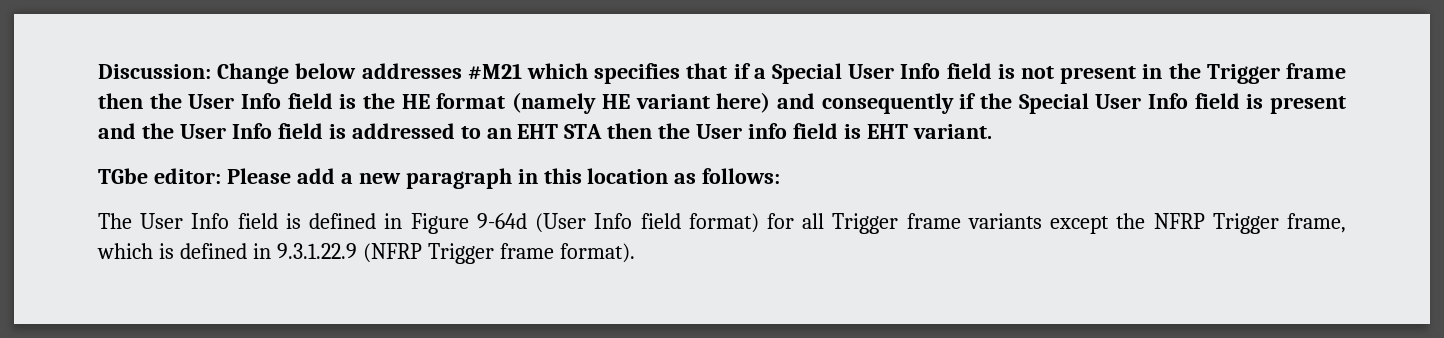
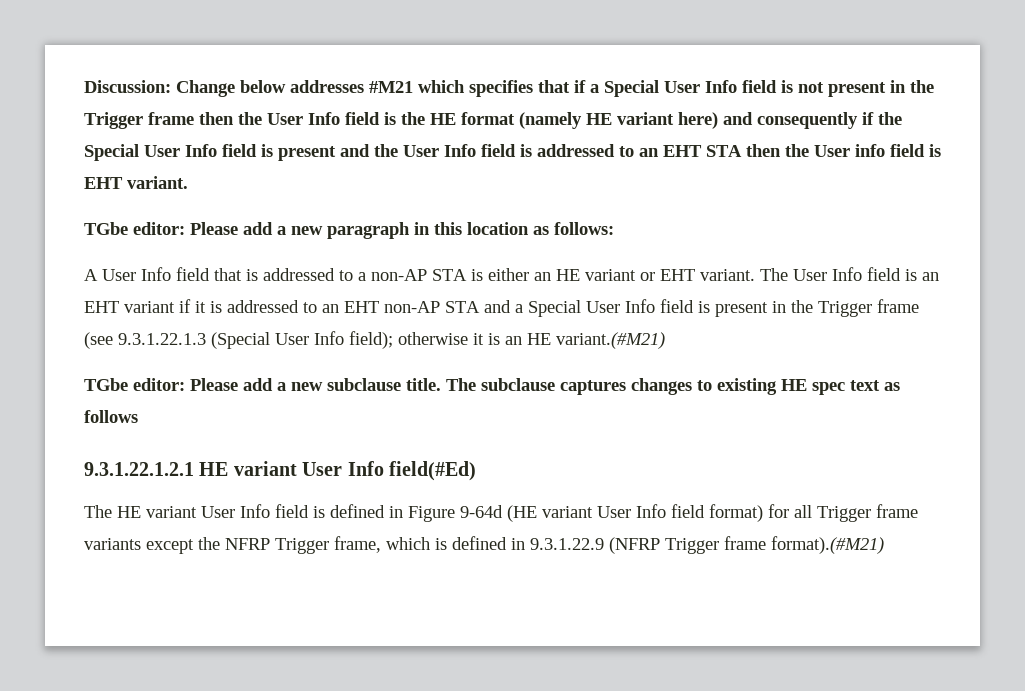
(781, 176) none -> [84,267,755,281] A User Info field that is addressed to a non-AP STA is either an HE variant or EHT variant.
(301, 221) none -> [922,272,939,281] [84,299,919,317] [84,331,665,349] [84,378,900,395] [84,410,138,423] [84,461,476,481] [84,504,325,518] an EHT variant if it is addressed to an EHT non-AP STA and a Special User Info field is present in the Trigger frame (see 9.3.1.22.1.3 (Special User Info field); otherwise it is an HE variant.(#M21) // TGbe editor: Please add a new subclause title. The subclause captures changes to existing HE spec text as follows // 9.3.1.22.1.2.1 HE variant User Info field(#Ed) // The HE variant User Info field is
[535,213,587,233] (User -> [507,505,631,522] (HE variant User
[559,243,635,263] format). -> [771,536,884,554] format).(#M21)

